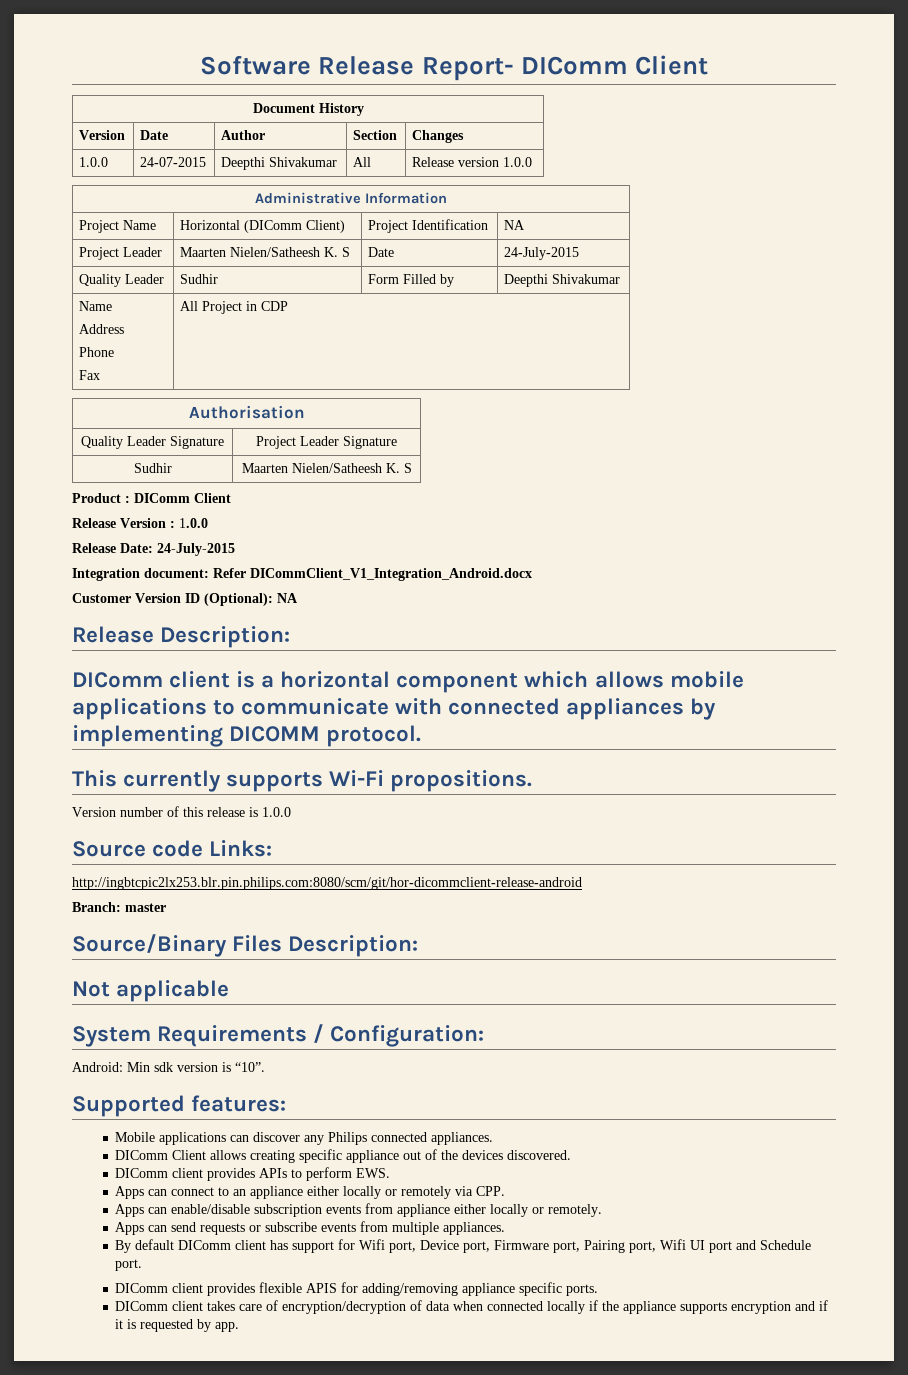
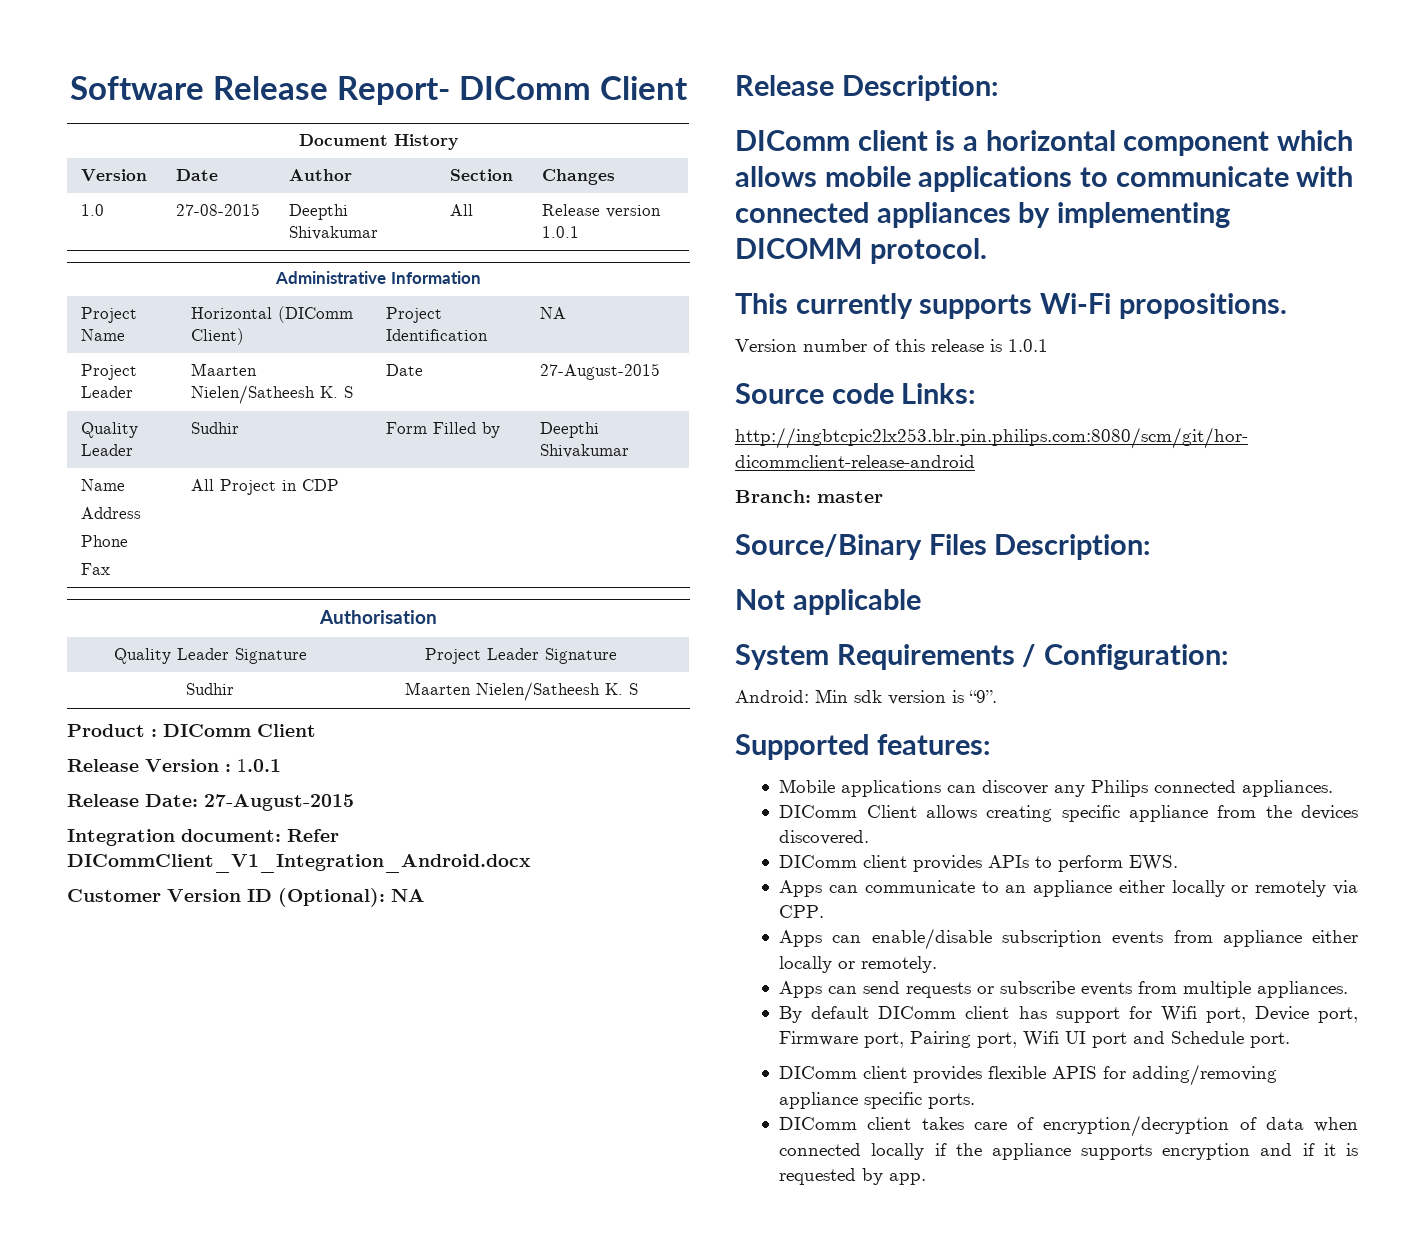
[79,157,109,167] [140,157,207,167] 1.0.0 | 24-07-2015 -> [81,204,105,216] [176,203,261,216] 1.0 | 27-08-2015
[503,157,533,167] 1.0.0 -> [542,226,580,238] 1.0.1
[504,247,580,260] 24-July-2015 -> [540,363,661,380] 27-August-2015
[179,518,208,528] 1.0.0 -> [237,759,281,772] 1.0.1
[157,543,235,556] 24-July-2015 -> [204,794,354,811] 27-August-2015
[262,807,291,817] 1.0.0 -> [1008,339,1048,352] 1.0.1
[235,1062,265,1072] “10”. -> [969,690,997,703] “9”.
[403,1149,438,1160] out of -> [1217,805,1257,818] from
[171,1187,215,1196] connect -> [864,880,975,893] communicate

